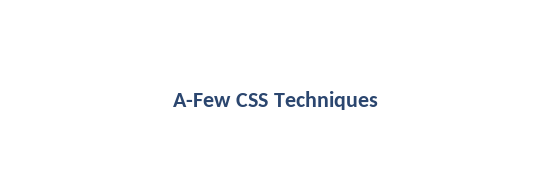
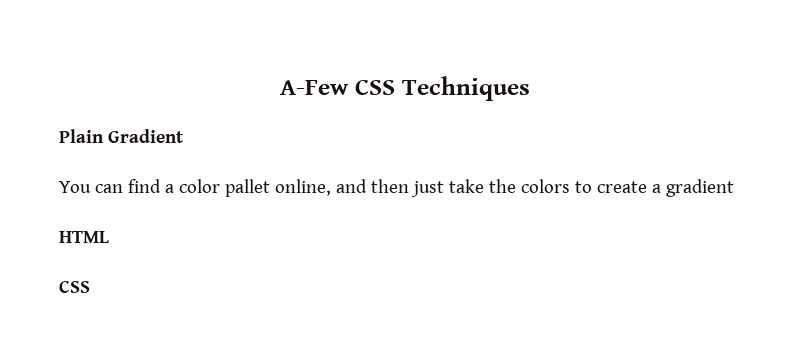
(378, 100) none -> [59,129,184,143] [59,179,734,197] [59,231,109,243] [59,280,90,293] // Plain Gradient // You can find a color pallet online, and then just take the colors to create a gradient // HTML // CSS

